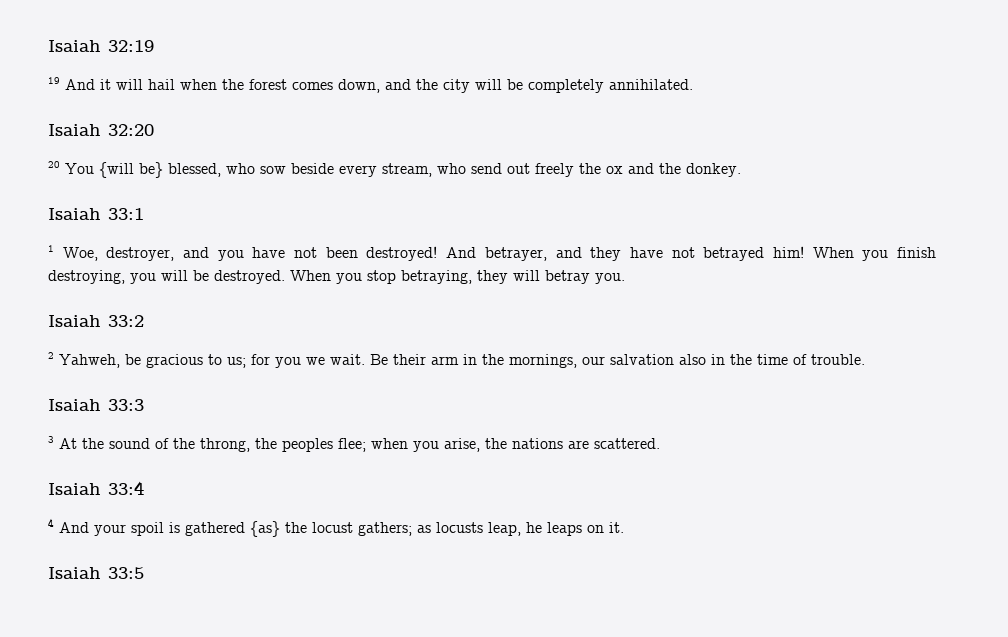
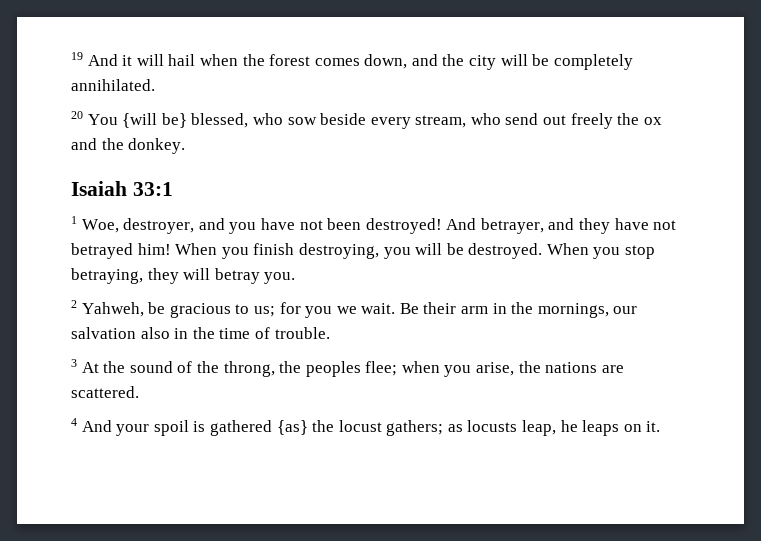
[48,40,154,52] Isaiah 32:19 // -> (71, 56) none
[48,124,154,136] // Isaiah 32:20 -> (155, 85) none
[48,315,144,327] // Isaiah 33:2 -> (296, 278) none
[48,399,144,411] // Isaiah 33:3 -> (330, 333) none
[48,481,144,495] // Isaiah 33:4 -> (139, 392) none
[48,567,144,579] // Isaiah 33:5 -> (661, 426) none

